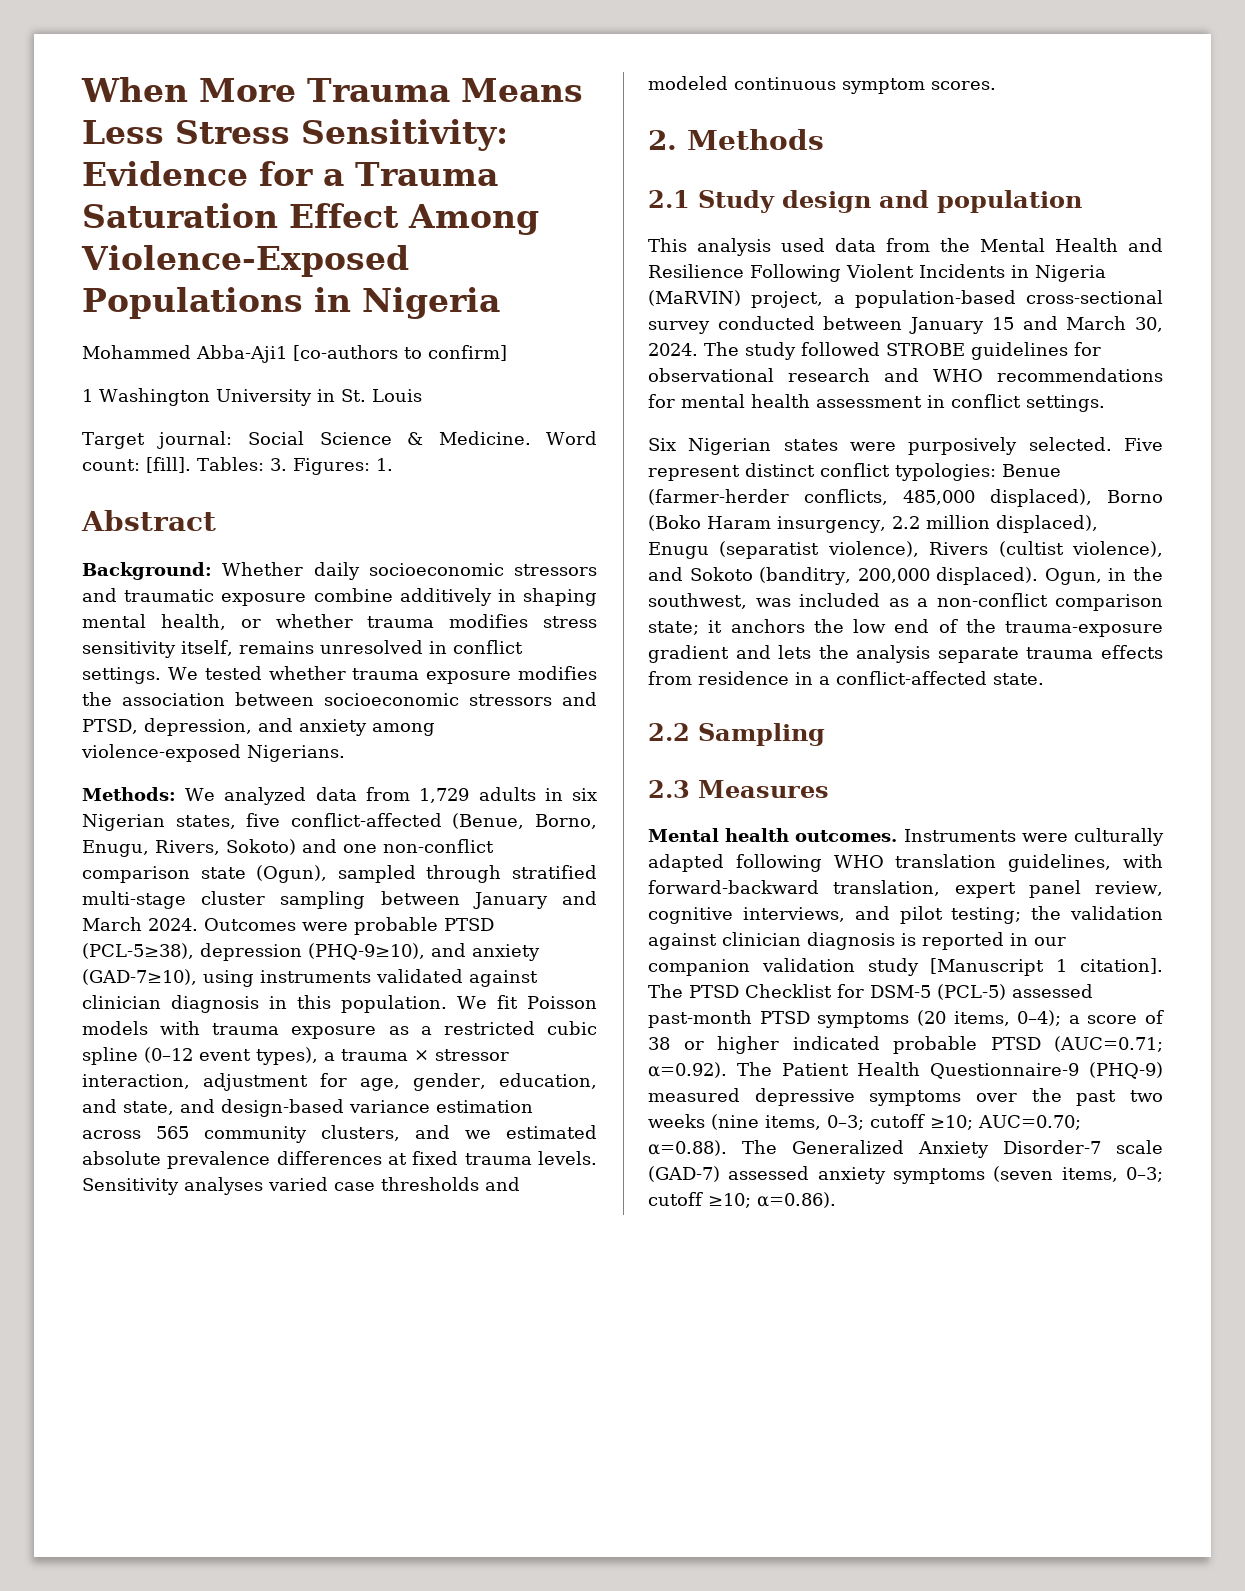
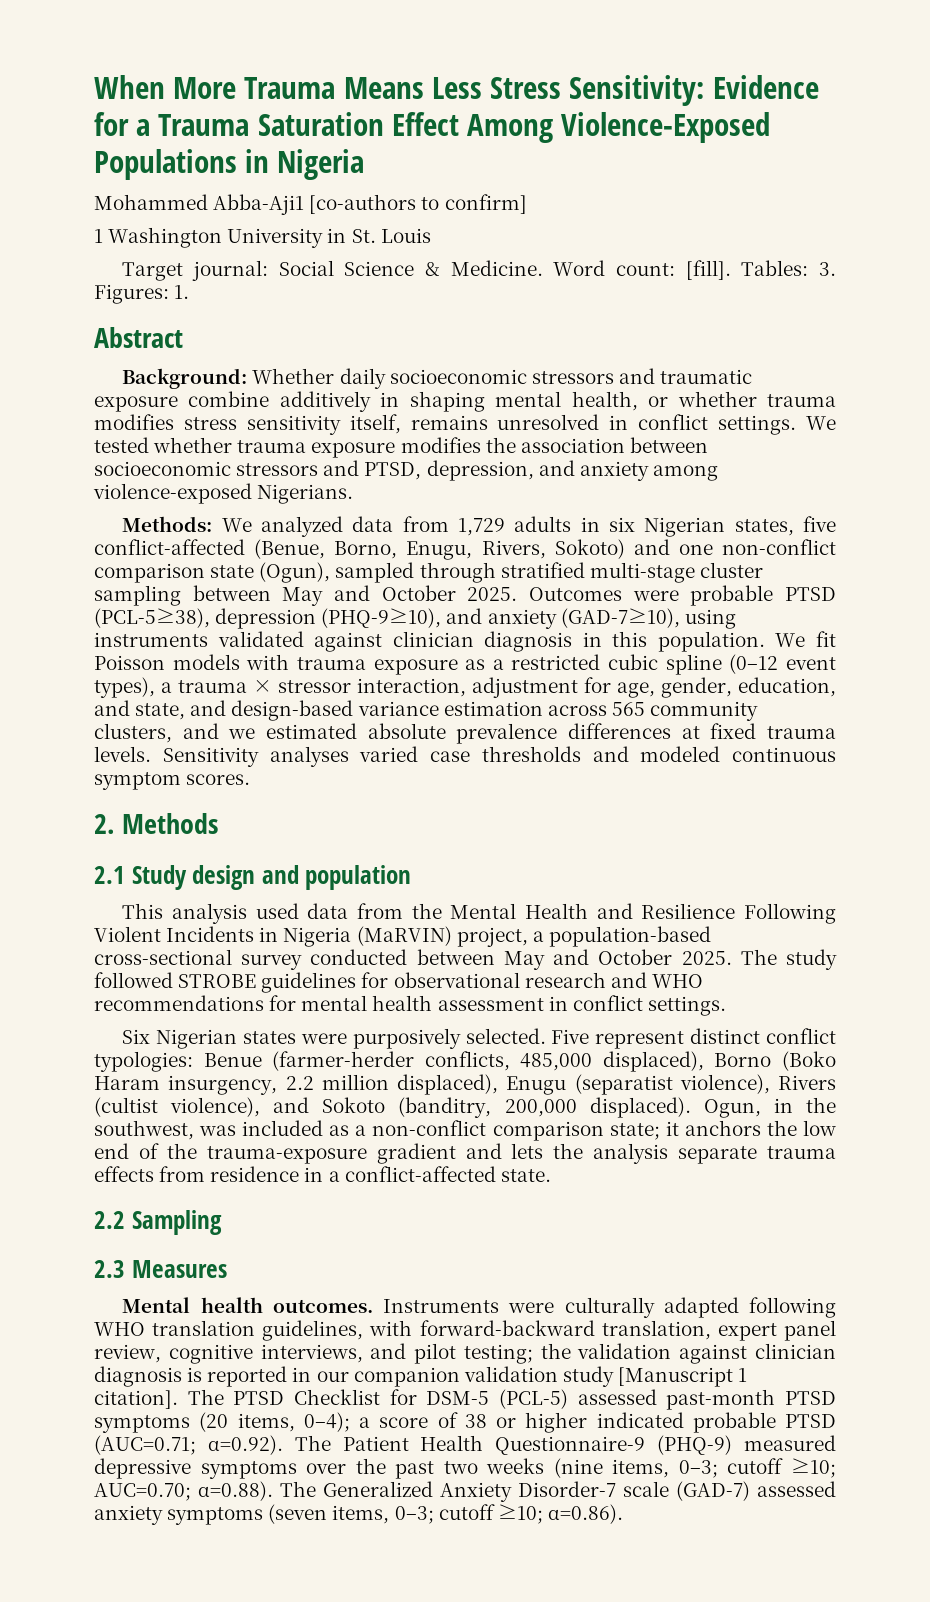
[472,891,597,909] [82,917,198,931] January and March 2024. -> [282,585,518,606] May and October 2025.
[909,316,1163,334] [648,343,698,356] January 15 and March 30, 2024. -> [503,949,732,970] May and October 2025.

